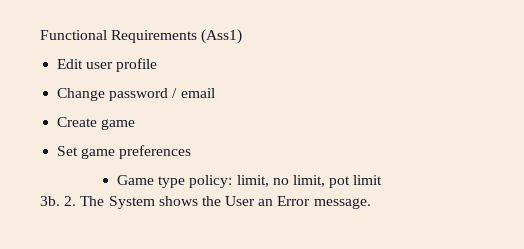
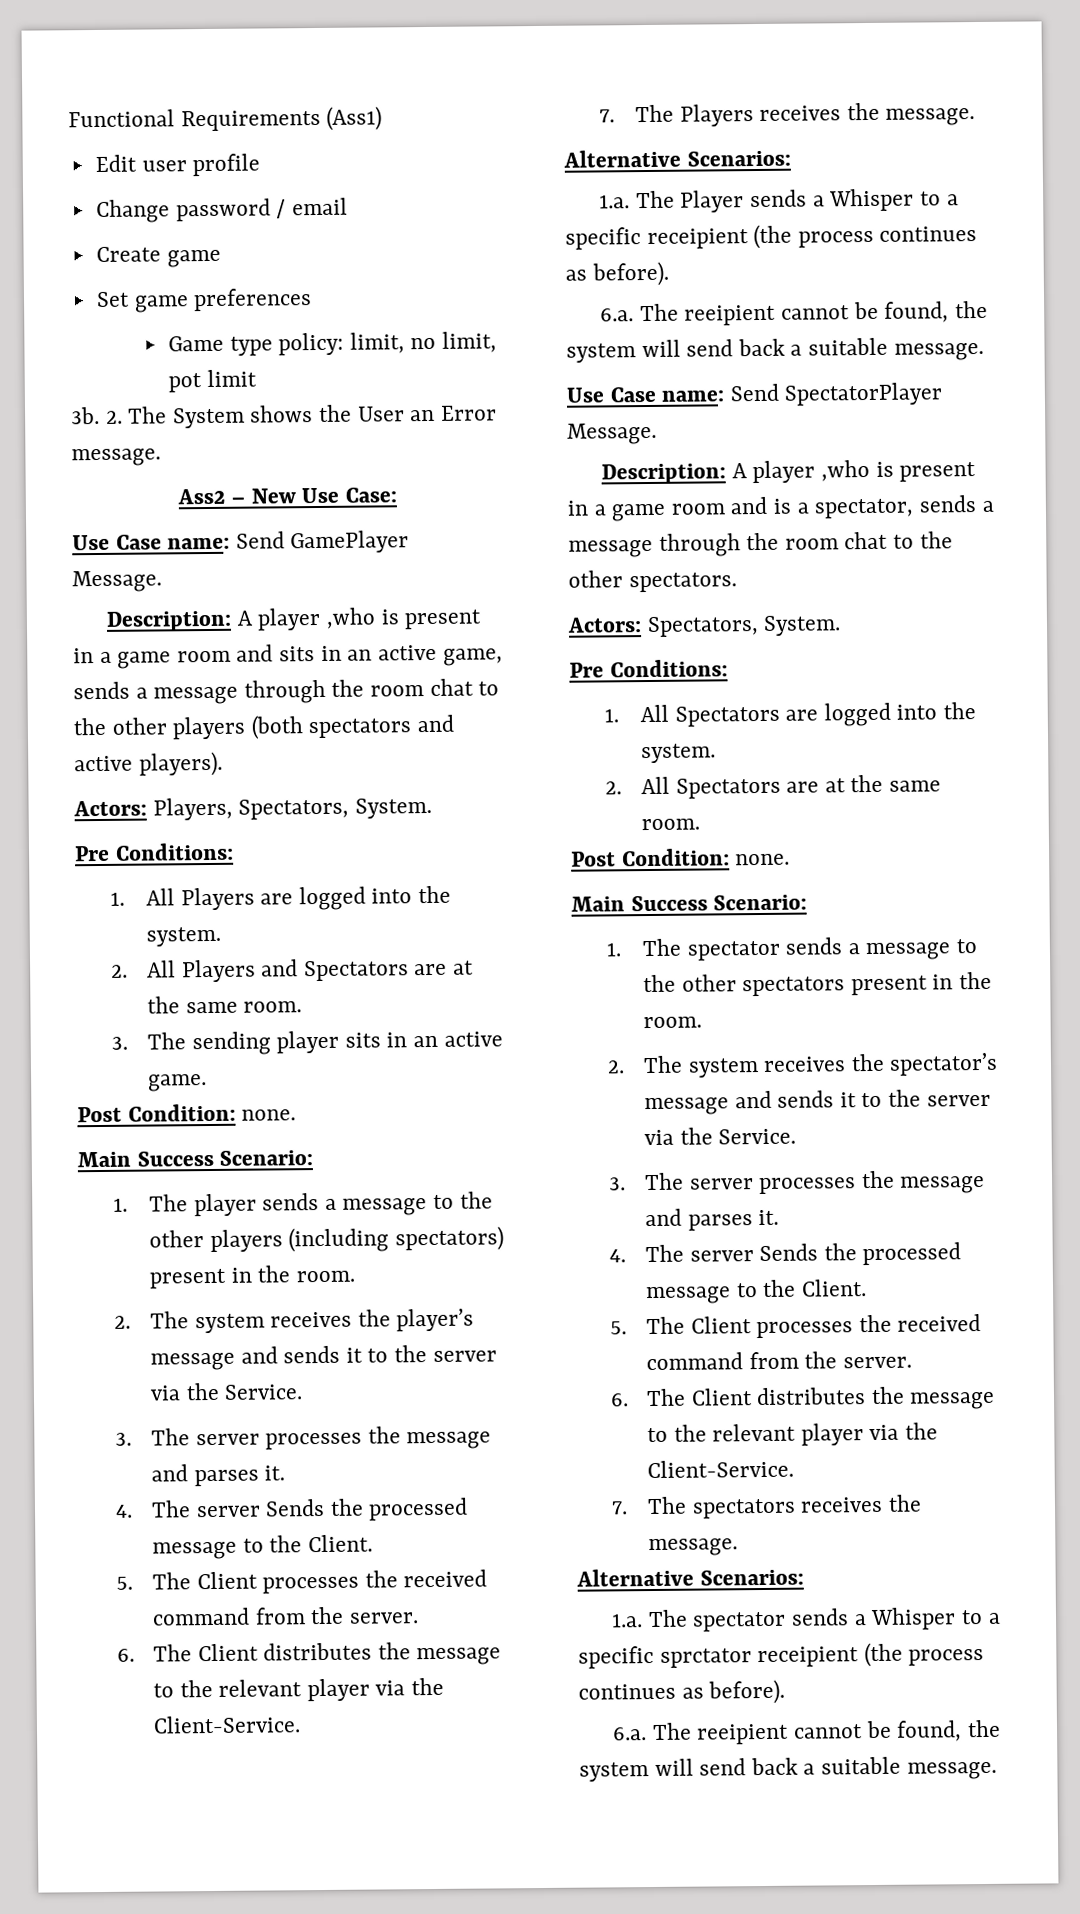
(371, 203) none -> [177,487,397,505] [72,530,410,554] [72,570,162,593] [106,607,483,632] [73,644,503,669] [73,678,500,705] [73,714,455,740] [74,751,223,777] [73,797,432,821] [74,842,234,862] [110,885,452,911] [145,926,221,947] [111,959,475,983] [146,996,303,1014] [111,1030,503,1056] [147,1074,207,1092] [77,1103,297,1123] [77,1150,314,1168] [113,1191,493,1217] [148,1226,504,1253] [148,1265,355,1289] [114,1308,475,1334] [149,1345,497,1371] [149,1382,304,1401] [115,1426,492,1450] [150,1464,286,1487] [115,1497,469,1521] [151,1534,373,1560] [116,1569,488,1594] [151,1606,419,1626] [117,1642,502,1666] [152,1677,445,1702] [152,1715,301,1734] [599,102,976,127] [563,149,791,168] [599,188,959,213] [565,224,978,250] [565,261,669,287] [600,300,988,326] [566,337,984,363] [566,382,944,406] [567,422,657,445] [601,459,977,485] [567,495,994,522] [568,531,953,558] [568,570,737,593] [567,615,842,638] [569,659,728,678] [604,702,977,727] [640,743,716,764] [605,774,942,799] [640,818,700,831] [571,848,791,867] [571,894,808,912] [606,937,978,961] [642,971,993,997] [642,1016,702,1029] [607,1052,999,1078] [643,1089,991,1116] [643,1127,797,1146] [609,1170,986,1195] [644,1208,780,1231] [609,1242,962,1266] [644,1279,867,1305] [610,1314,982,1339] [645,1351,912,1371] [610,1386,996,1410] [646,1422,939,1446] [646,1459,794,1479] [611,1494,922,1519] [647,1538,738,1557] [576,1568,804,1587] [611,1607,1001,1632] [578,1642,985,1669] [578,1679,786,1705] [612,1719,1001,1745] [579,1756,997,1782] // Ass2 – New Use Case: // Use Case name: Send GamePlayer Message. // Description: A player ,who is present in a game room and sits in an active game, sends a message through the room chat to the other players (both spectators and active players). // Actors: Players, Spectators, System. // Pre Conditions: // 1. All Players are logged into the system. // 2. All Players and Spectators are at the same room. // 3. The sending player sits in an active game. // Post Condition: none. // Main Success Scenario: // 1. The player sends a message to the other players (including spectators) present in the room. // 2. The system receives the player’s message and sends it to the server via the Service. // 3. The server processes the message and parses it. // 4. The server Sends the processed message to the Client. // 5. The Client processes the received command from the server. // 6. The Client distributes the message to the relevant player via the Client-Service. // 7. The Players receives the message. // Alternative Scenarios: // 1.a. The Player sends a Whisper to a specific receipient (the process continues as before). // 6.a. The reeipient cannot be found, the system will send back a suitable message. // Use Case name: Send SpectatorPlayer Message. // Description: A player ,who is present in a game room and is a spectator, sends a message through the room chat to the other spectators. // Actors: Spectators, System. // Pre Conditions: // 1. All Spectators are logged into the system. // 2. All Spectators are at the same room. // Post Condition: none. // Main Success Scenario: // 1. The spectator sends a message to the other spectators present in the room. // 2. The system receives the spectator’s message and sends it to the server via the Service. // 3. The server processes the message and parses it. // 4. The server Sends the processed message to the Client. // 5. The Client processes the received command from the server. // 6. The Client distributes the message to the relevant player via the Client-Service. // 7. The spectators receives the message. // Alternative Scenarios: // 1.a. The spectator sends a Whisper to a specific sprctator receipient (the process continues as before). // 6.a. The reeipient cannot be found, the system will send back a suitable message.

